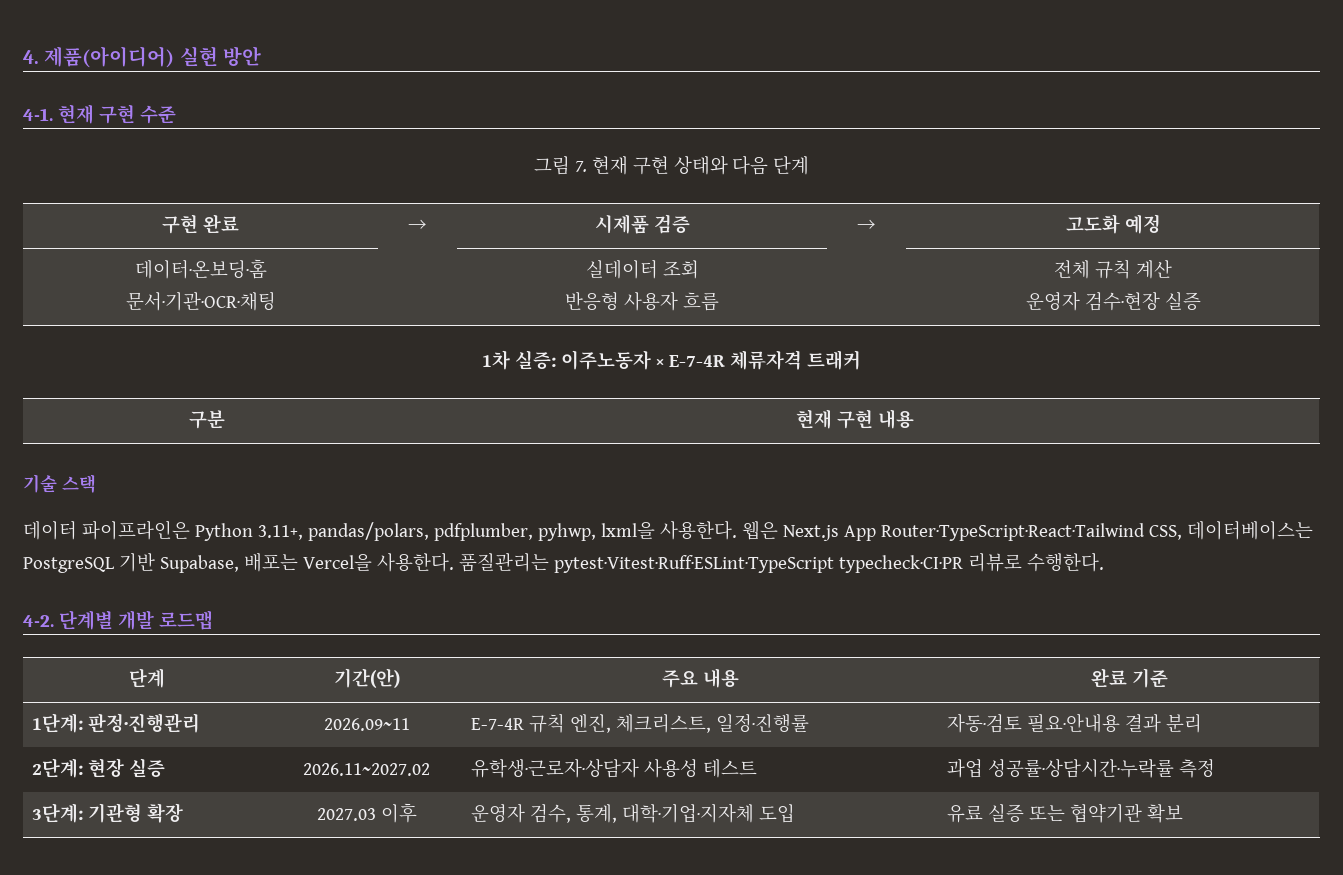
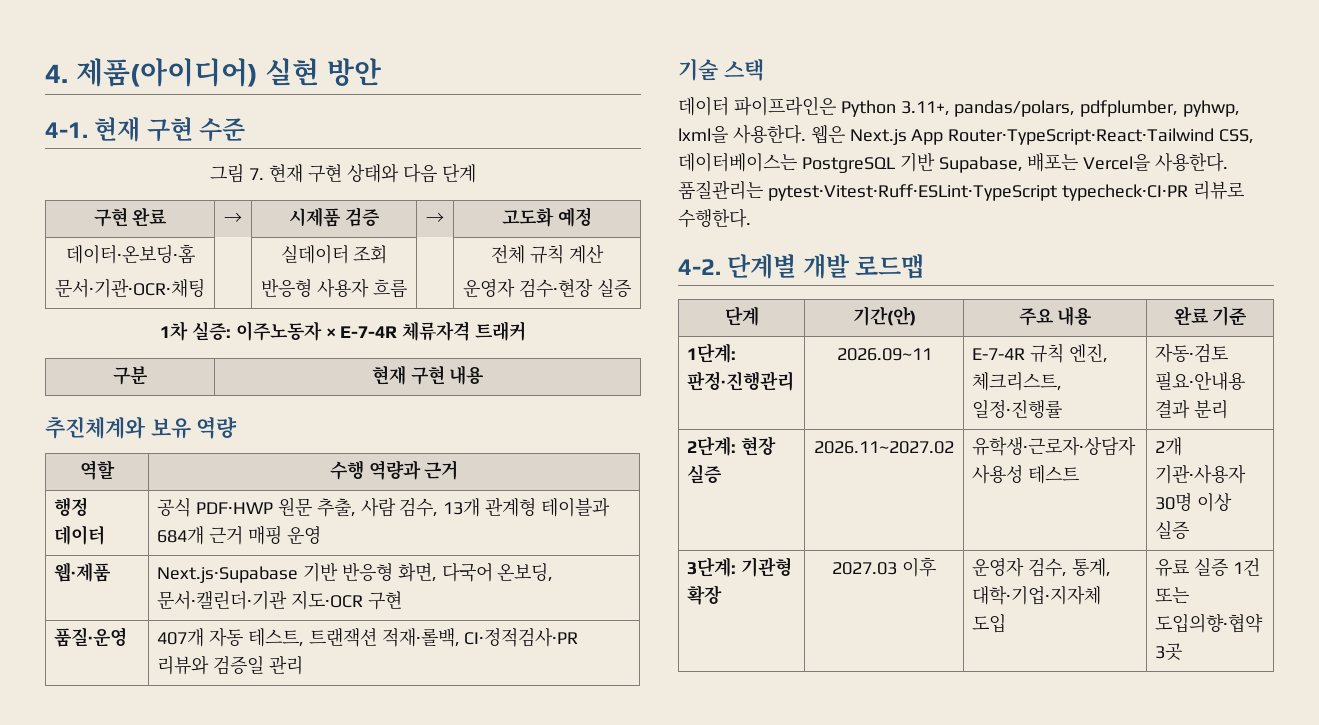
(914, 419) none -> [45,416,238,439] [80,460,115,480] [329,460,459,480] [54,497,89,516] [54,525,106,545] [157,497,610,517] [157,525,321,545] [54,562,112,582] [157,562,554,583] [157,590,402,610] [54,627,128,647] [157,627,579,647] [157,655,303,675] // 추진체계와 보유 역량 // 역할 | 수행 역량과 근거 // 행정 데이터 | 공식 PDF·HWP 원문 추출, 사람 검수, 13개 관계형 테이블과 684개 근거 매핑 운영 // 웹·제품 | Next.js·Supabase 기반 반응형 화면, 다국어 온보딩, 문서·캘린더·기관 지도·OCR 구현 // 품질·운영 | 407개 자동 테스트, 트랜잭션 적재·롤백, CI·정적검사·PR 리뷰와 검증일 관리
[947,759,1216,778] 과업 성공률·상담시간·누락률 측정 -> [1155,437,1183,456] [1155,464,1247,484] [1155,492,1232,512] [1155,521,1190,539] 2개 기관·사용자 30명 이상 실증
[1029,803,1184,823] 또는 협약기관 확보 -> [1232,558,1260,576] [1155,587,1190,603] [1155,613,1264,633] [1155,643,1183,661] 1건 또는 도입의향·협약 3곳

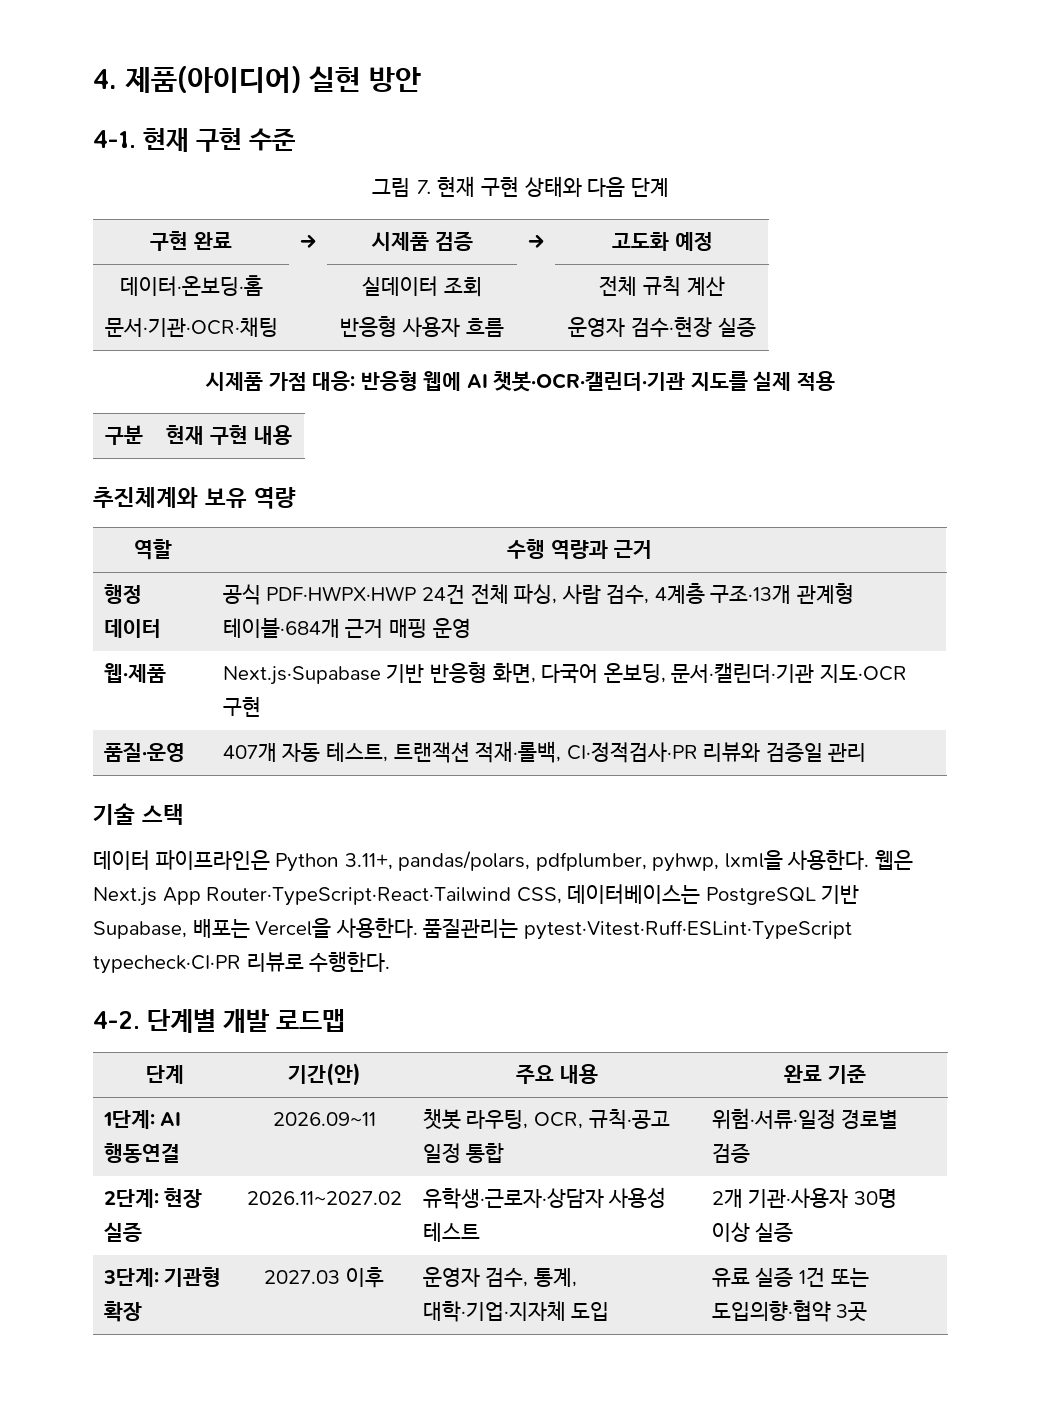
[159,321,527,341] 1차 실증: 이주노동자 × E-7-4R 체류자격 트래커 -> [205,371,835,392] 시제품 가점 대응: 반응형 웹에 AI 챗봇·OCR·캘린더·기관 지도를 실제 적용
[195,497,610,517] [157,526,205,545] PDF·HWP 원문 추출, 사람 검수, 13개 관계형 테이블과 684개 -> [266,583,854,604] [222,617,340,638] PDF·HWPX·HWP 24건 전체 파싱, 사람 검수, 4계층 구조·13개 관계형 테이블·684개
[687,371,795,391] 판정·진행관리 -> [160,1112,182,1126] [103,1143,180,1163] AI 행동연결
[972,343,1108,363] [972,372,1063,391] [972,400,1063,418] [1155,343,1229,363] [1155,371,1246,391] [1155,400,1228,419] E-7-4R 규칙 엔진, 체크리스트, 일정·진행률 | 자동·검토 필요·안내용 결과 분리 -> [422,1109,670,1129] [422,1142,505,1163] [711,1108,899,1129] [711,1143,750,1163] 챗봇 라우팅, OCR, 규칙·공고 일정 통합 | 위험·서류·일정 경로별 검증

